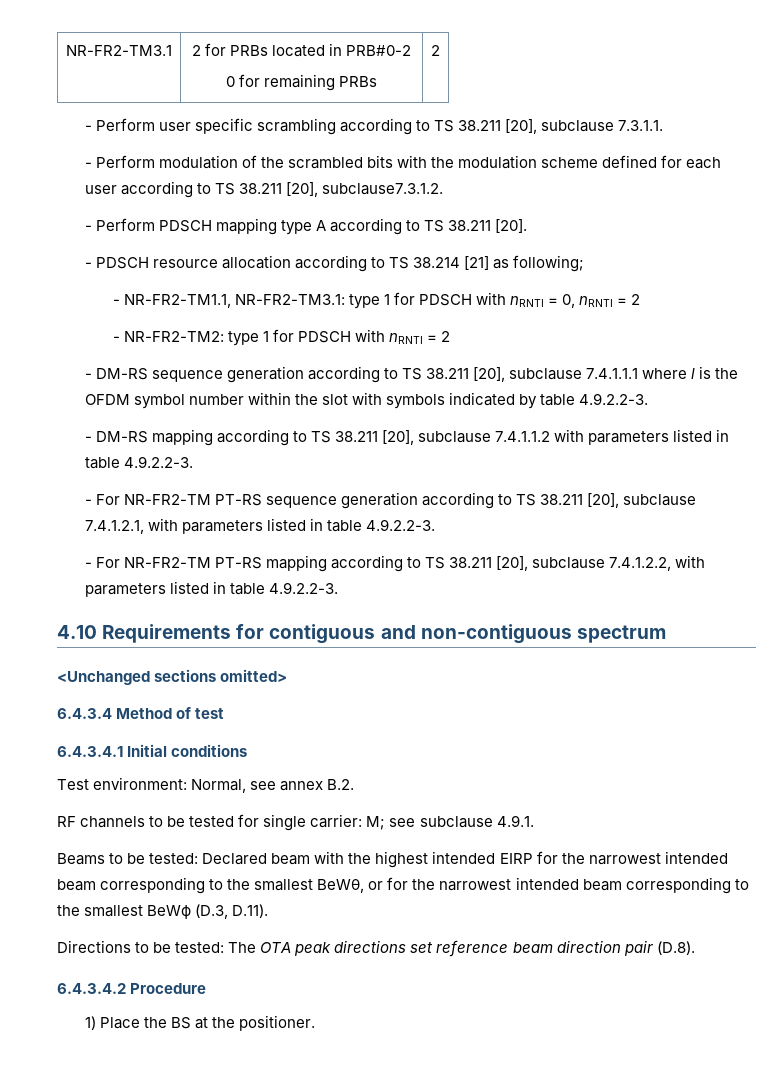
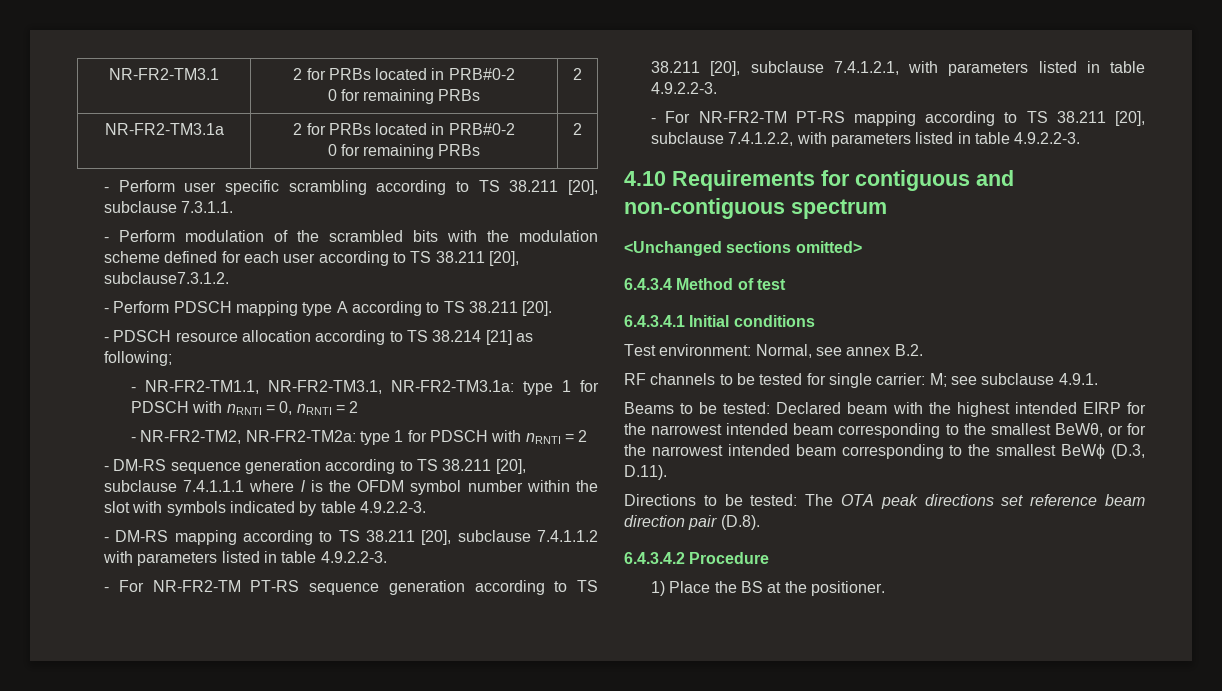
(440, 50) none -> [104,123,224,135] [293,123,515,135] [327,144,481,159] [573,123,582,135] // NR-FR2-TM3.1a | 2 for PRBs located in PRB#0-2 // 0 for remaining PRBs | 2
[234,294,345,305] NR-FR2-TM3.1: -> [268,380,515,394] NR-FR2-TM3.1, NR-FR2-TM3.1a:
[123,331,224,342] NR-FR2-TM2: -> [140,430,356,444] NR-FR2-TM2, NR-FR2-TM2a:

